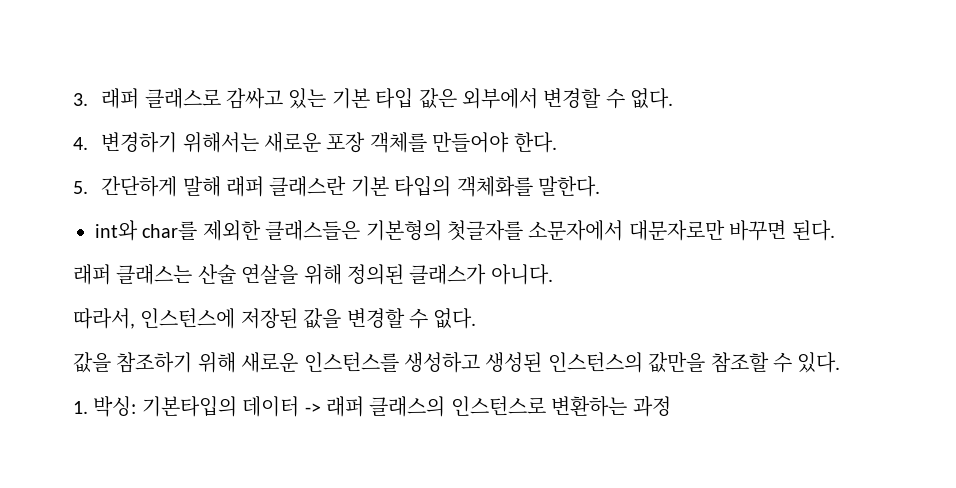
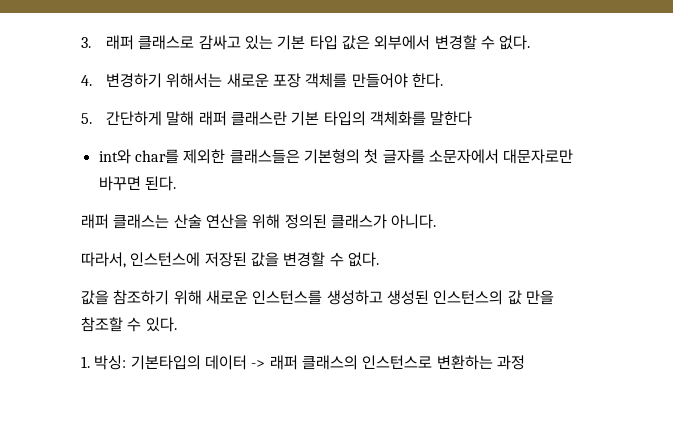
[538,176,601,197] 말한다. -> [430,111,473,126] 말한다
[447,220,523,241] 첫글자를 -> [364,149,425,164] 첫 글자를
[241,264,299,284] 연살을 -> [205,214,248,229] 연산을
[648,352,706,373] 값만을 -> [507,290,554,305] 값 만을

